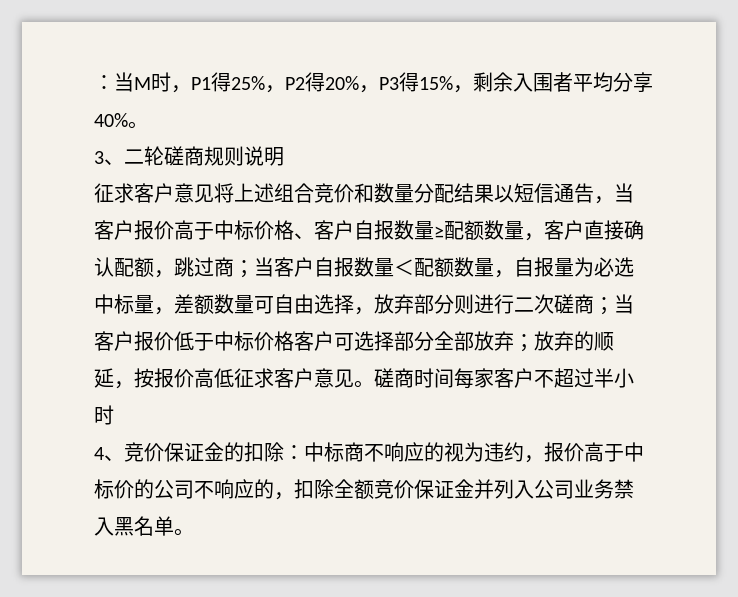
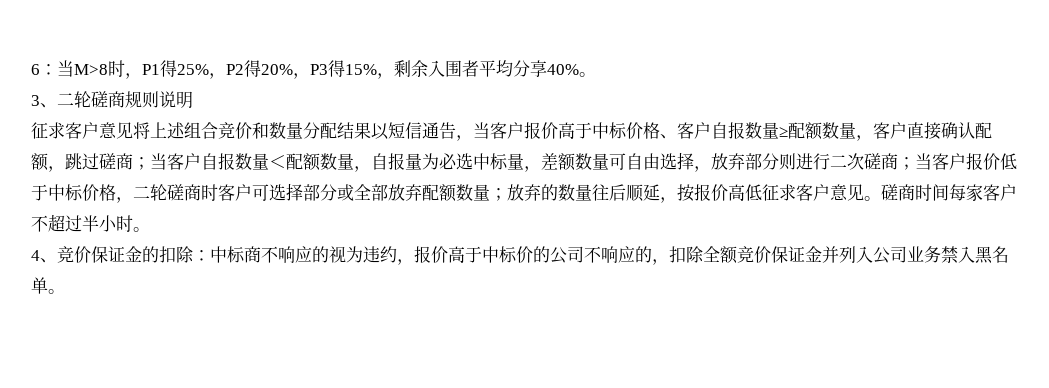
[94,72,151,92] ：当M -> [31,60,108,77] 6：当M>8
(214, 267) none -> [99,153,116,170] 磋
(294, 341) none -> [116,184,218,203] ，二轮磋商时
(434, 341) none -> [337,184,354,201] 或
[514,331,594,352] ；放弃的 -> [422,184,626,202] 配额数量；放弃的数量往后
(114, 415) none -> [133,227,150,232] 。

